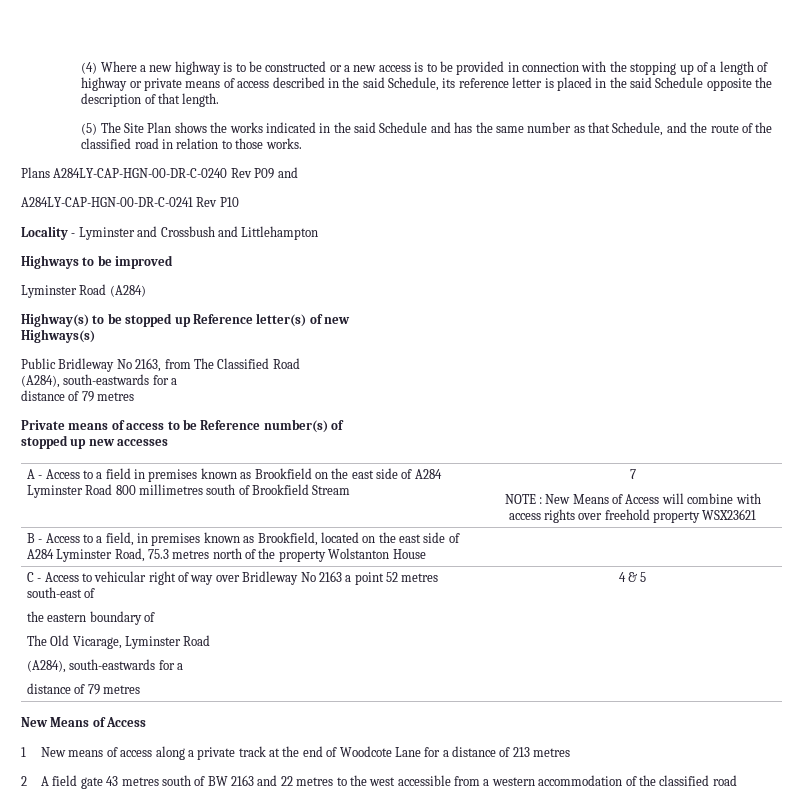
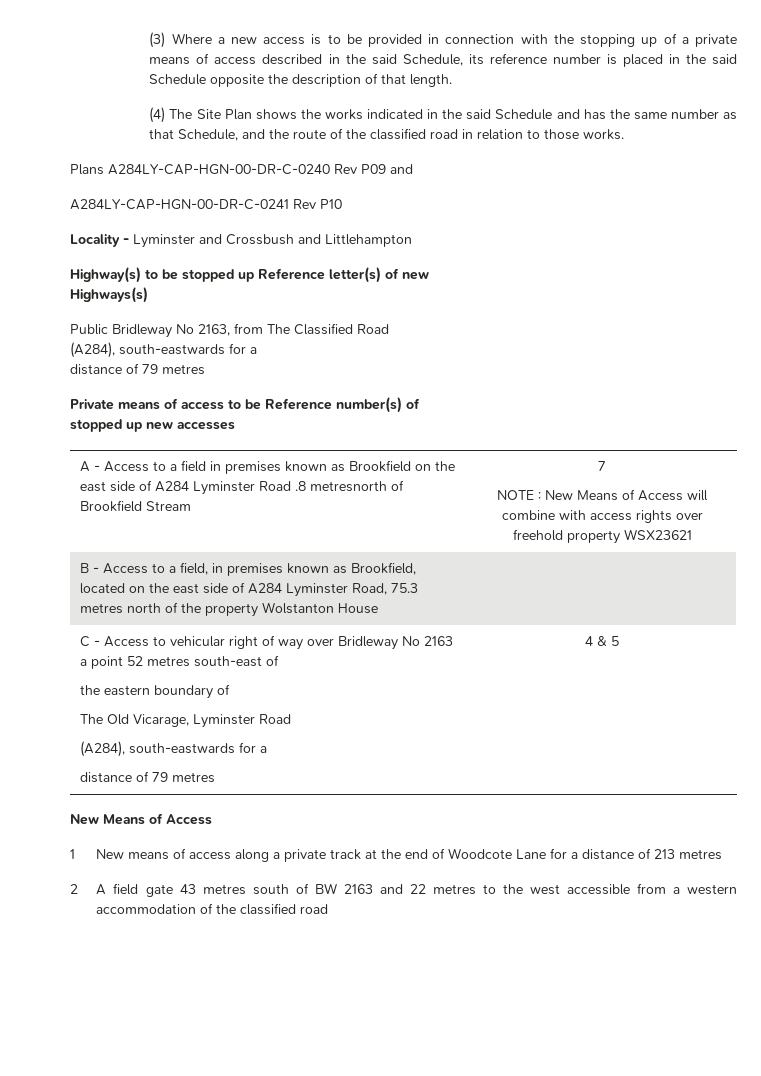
[81,62,98,74] (4) -> [149,32,166,48] (3)
[174,61,377,75] highway is to be constructed or a new -> (257, 40) none
[719,61,769,75] [81,77,142,91] length of highway or -> (689, 40) none
[512,77,543,88] letter -> [552,54,601,64] number
[81,123,98,135] (5) -> [149,107,166,123] (4)
[21,255,174,269] [21,284,146,298] // Highways to be improved // Lyminster Road (A284) -> (412, 240) none
[115,484,236,495] 800 millimetres south -> [295,481,388,492] .8 metresnorth

